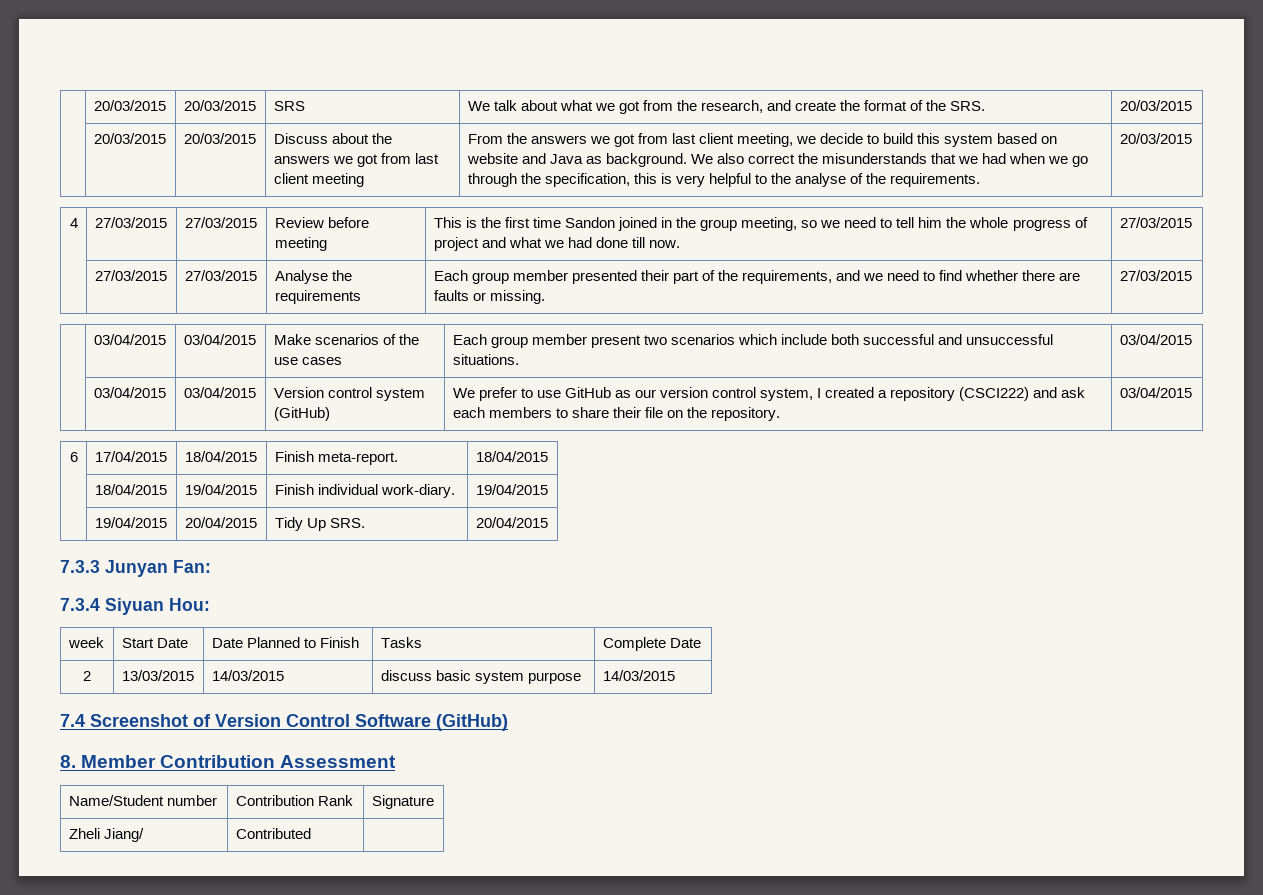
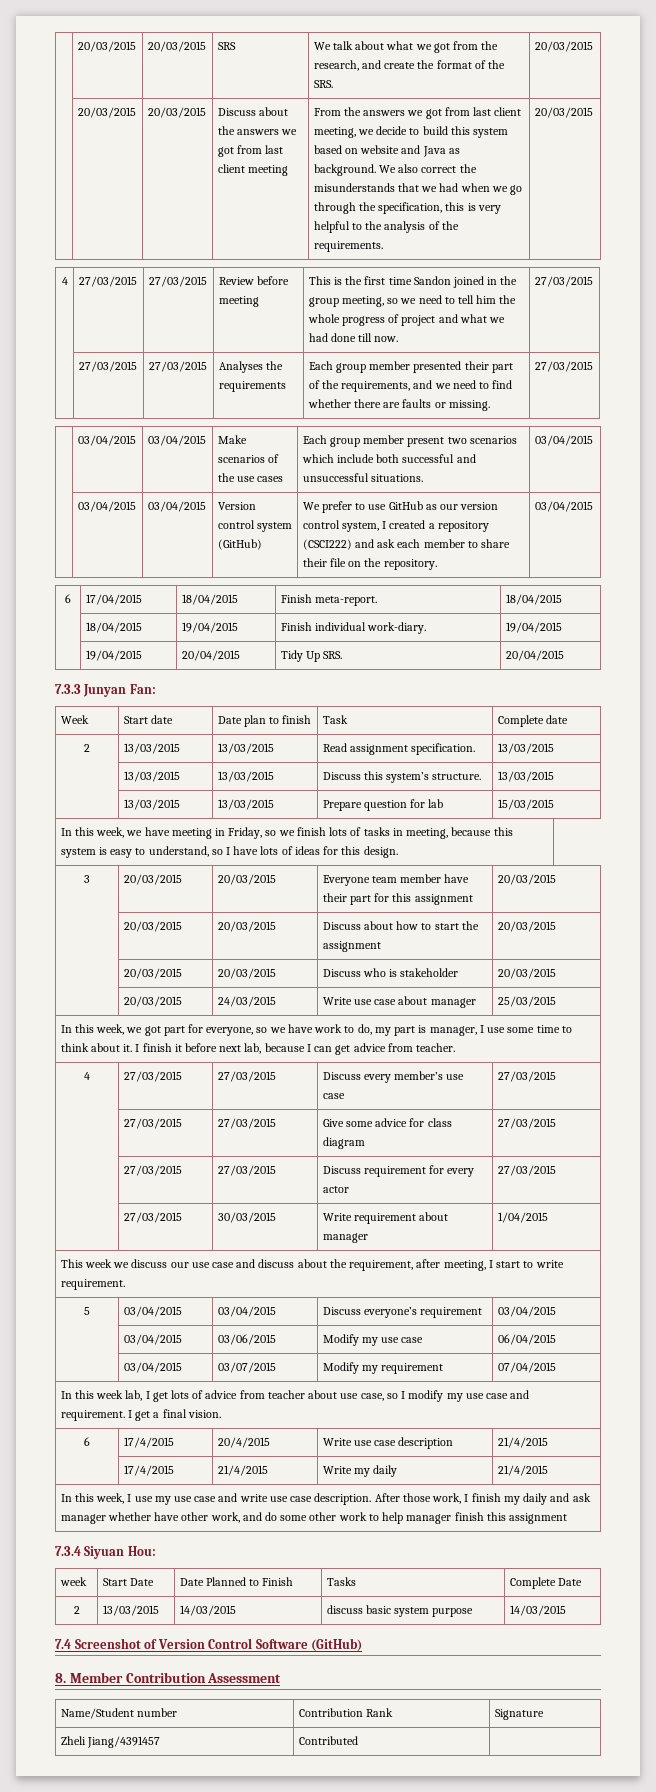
[795,173,847,187] analyse -> [384,221,426,233] analysis
[274,270,328,284] Analyse -> [218,361,263,373] Analyses
[488,407,552,418] members -> [423,539,465,548] member
(211, 566) none -> [60,715,89,724] [123,715,173,724] [217,715,312,727] [322,715,348,724] [497,715,568,727] [84,744,90,752] [123,743,180,754] [217,743,274,754] [322,743,476,755] [497,743,554,754] [123,771,180,782] [217,771,274,782] [322,771,482,783] [497,771,554,782] [123,799,180,810] [217,799,274,810] [322,799,444,811] [497,799,554,810] [60,827,513,839] [60,846,398,858] [84,875,90,883] [123,874,182,885] [217,874,276,885] [322,874,470,886] [322,893,473,905] [497,874,556,885] [123,921,182,932] [217,921,276,932] [322,921,479,930] [322,941,381,952] [497,921,556,932] [123,968,182,979] [217,968,276,979] [322,968,459,977] [497,968,556,979] [123,996,182,1007] [217,996,276,1007] [322,996,476,1008] [497,996,556,1007] [60,1024,572,1036] [60,1043,456,1055] [84,1072,90,1080] [123,1071,182,1082] [217,1071,276,1082] [322,1071,465,1083] [322,1093,345,1099] [497,1071,556,1082] [123,1118,182,1129] [217,1118,276,1129] [322,1118,452,1127] [322,1137,365,1149] [497,1118,556,1129] [123,1165,182,1176] [217,1165,276,1176] [322,1165,475,1177] [322,1186,349,1193] [497,1165,556,1176] [123,1212,182,1223] [217,1212,276,1223] [322,1212,449,1224] [322,1233,368,1243] [497,1212,548,1223] [60,1259,564,1271] [60,1279,125,1290] [84,1307,90,1315] [123,1306,182,1317] [217,1306,276,1317] [322,1307,483,1318] [497,1306,556,1317] [123,1334,182,1345] [217,1334,276,1345] [322,1334,424,1346] [497,1334,556,1345] [123,1362,182,1373] [217,1362,276,1373] [322,1362,444,1374] [497,1362,556,1373] [60,1390,530,1402] [60,1409,221,1421] [84,1437,90,1446] [123,1437,174,1448] [217,1437,270,1448] [322,1437,454,1449] [497,1437,548,1448] [123,1465,174,1476] [217,1465,268,1476] [322,1465,398,1477] [497,1465,548,1476] [60,1493,591,1505] [60,1512,568,1524] // Week | Start date | Date plan to finish | Task | Complete date // 2 | 13/03/2015 | 13/03/2015 | Read assignment specification. | 13/03/2015 // | 13/03/2015 | 13/03/2015 | Discuss this system’s structure. | 13/03/2015 // | 13/03/2015 | 13/03/2015 | Prepare question for lab | 15/03/2015 // In this week, we have meeting in Friday, so we finish lots of tasks in meeting, because this system is easy to understand, so I have lots of ideas for this design. // 3 | 20/03/2015 | 20/03/2015 | Everyone team member have their part for this assignment | 20/03/2015 // | 20/03/2015 | 20/03/2015 | Discuss about how to start the assignment | 20/03/2015 // | 20/03/2015 | 20/03/2015 | Discuss who is stakeholder | 20/03/2015 // | 20/03/2015 | 24/03/2015 | Write use case about manager | 25/03/2015 // In this week, we got part for everyone, so we have work to do, my part is manager, I use some time to think about it. I finish it before next lab, because I can get advice from teacher. // 4 | 27/03/2015 | 27/03/2015 | Discuss every member’s use case | 27/03/2015 // | 27/03/2015 | 27/03/2015 | Give some advice for class diagram | 27/03/2015 // | 27/03/2015 | 27/03/2015 | Discuss requirement for every actor | 27/03/2015 // | 27/03/2015 | 30/03/2015 | Write requirement about manager | 1/04/2015 // This week we discuss our use case and discuss about the requirement, after meeting, I start to write requirement. // 5 | 03/04/2015 | 03/04/2015 | Discuss everyone’s requirement | 03/04/2015 // | 03/04/2015 | 03/06/2015 | Modify my use case | 06/04/2015 // | 03/04/2015 | 03/07/2015 | Modify my requirement | 07/04/2015 // In this week lab, I get lots of advice from teacher about use case, so I modify my use case and requirement. I get a final vision. // 6 | 17/4/2015 | 20/4/2015 | Write use case description | 21/4/2015 // | 17/4/2015 | 21/4/2015 | Write my daily | 21/4/2015 // In this week, I use my use case and write use case description. After those work, I finish my daily and ask manager whether have other work, and do some other work to help manager finish this assignment
[103,828,144,842] Jiang/ -> [86,1736,160,1748] Jiang/4391457

